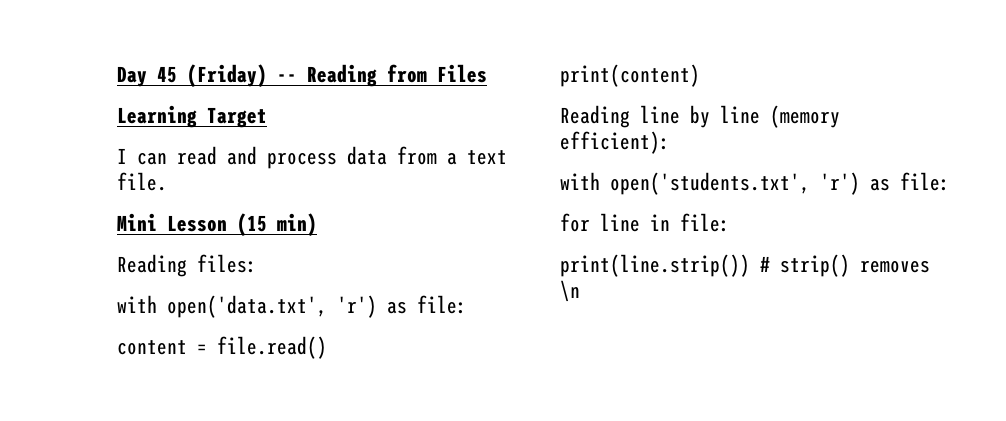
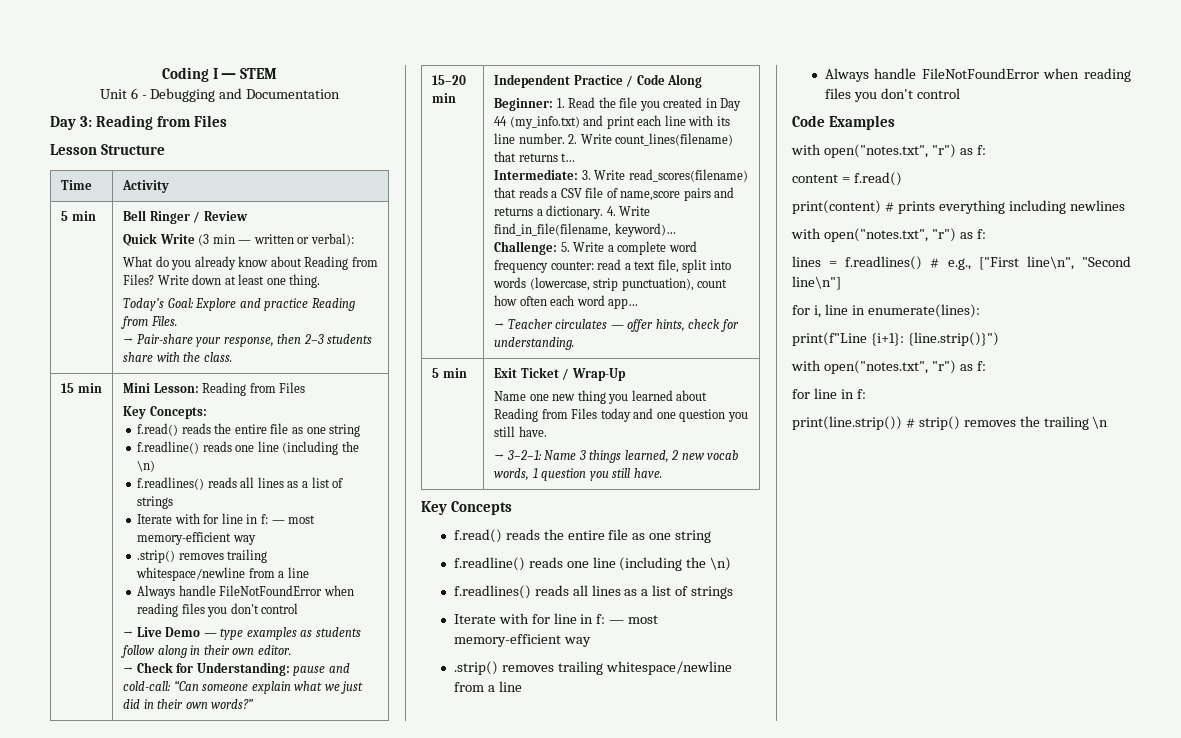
[117,64,487,87] [117,105,267,128] [117,146,507,169] [117,172,167,191] [117,213,317,236] [117,254,257,277] [117,295,467,318] Day 45 (Friday) -- Reading from Files // Learning Target // I can read and process data from a text file. // Mini Lesson (15 min) // Reading files: // with open('data.txt', 'r') as file: -> [161,67,278,82] [99,88,341,102] [50,115,227,130] [50,144,165,155] [61,180,93,190] [122,180,170,193] [61,211,96,221] [123,210,248,224] [123,233,354,246] [123,256,378,270] [123,274,321,288] [123,298,355,311] [121,316,177,329] [123,334,373,347] [123,352,232,362] [61,383,102,393] [123,382,306,396] [123,406,207,419] [137,423,361,437] [137,441,359,455] [137,460,156,472] [137,477,344,490] [137,496,174,509] [137,513,316,524] [137,532,256,545] [137,549,268,563] [136,567,309,581] [137,585,354,599] [137,603,299,617] [123,627,361,640] [121,645,291,658] [123,662,350,676] [123,680,364,694] [123,699,254,709] [432,75,467,85] [432,93,457,103] [494,74,703,88] [494,97,742,111] [494,115,730,129] [494,133,734,146] [494,151,576,162] [494,169,748,182] [494,187,735,201] [494,205,651,219] [494,223,676,237] [494,241,697,255] [494,259,731,273] [493,277,728,291] [494,295,639,309] [494,319,739,332] [494,337,575,350] [432,368,467,378] [494,367,626,381] [494,390,708,404] [494,408,748,422] [494,426,547,437] [494,450,739,463] [494,468,662,481] [421,501,512,515] [453,529,712,543] [453,557,732,571] [453,585,734,599] [453,613,659,624] [453,634,591,647] [453,661,732,675] [453,681,522,692] [824,68,1131,82] [824,88,960,102] [792,115,895,130] [791,144,986,158] Coding I — STEM // Unit 6 - Debugging and Documentation // Day 3: Reading from Files // Lesson Structure // Time | Activity // 5 min | Bell Ringer / Review // Quick Write (3 min — written or verbal): // What do you already know about Reading from Files? Write down at least one thing. // Today’s Goal: Explore and practice Reading from Files. // → Pair-share your response, then 2–3 students share with the class. // 15 min | Mini Lesson: Reading from Files // Key Concepts: // f.read() reads the entire file as one string // f.readline() reads one line (including the \n) // f.readlines() reads all lines as a list of strings // Iterate with for line in f: — most memory-efficient way // .strip() removes trailing whitespace/newline from a line // Always handle FileNotFoundError when reading files you don't control // → Live Demo — type examples as students follow along in their own editor. // → Check for Understanding: pause and cold-call: “Can someone explain what we just did in their own words?” // 15–20 min | Independent Practice / Code Along // Beginner: 1. Read the file you created in Day 44 (my_info.txt) and print each line with its line number. 2. Write count_lines(filename) that returns t… // Intermediate: 3. Write read_scores(filename) that reads a CSV file of name,score pairs and returns a dictionary. 4. Write find_in_file(filename, keyword)… // Challenge: 5. Write a complete word frequency counter: read a text file, split into words (lowercase, strip punctuation), count how often each word app… // → Teacher circulates — offer hints, check for understanding. // 5 min | Exit Ticket / Wrap-Up // Name one new thing you learned about Reading from Files today and one question you still have. // → 3–2–1: Name 3 things learned, 2 new vocab words, 1 question you still have. // Key Concepts // f.read() reads the entire file as one string // f.readline() reads one line (including the \n) // f.readlines() reads all lines as a list of strings // Iterate with for line in f: — most memory-efficient way // .strip() removes trailing whitespace/newline from a line // Always handle FileNotFoundError when reading files you don't control // Code Examples // with open("notes.txt", "r") as f:
[217,336,327,359] file.read() -> [853,172,902,186] f.read()
[560,105,840,128] [560,131,670,154] [560,172,950,195] [560,213,730,232] // Reading line by line (memory efficient): // with open('students.txt', 'r') as file: // for line in file: -> [884,200,1125,214] [791,228,986,242] [792,256,1131,270] [792,276,841,290] [792,304,980,318] [792,332,999,346] [791,360,986,374] [792,388,866,399] # prints everything including newlines // with open("notes.txt", "r") as f: // lines = f.readlines() # e.g., ["First line\n", "Second line\n"] // for i, line in enumerate(lines): // print(f"Line {i+1}: {line.strip()}") // with open("notes.txt", "r") as f: // for line in f:
(930, 266) none -> [1019,416,1089,430] the trailing

